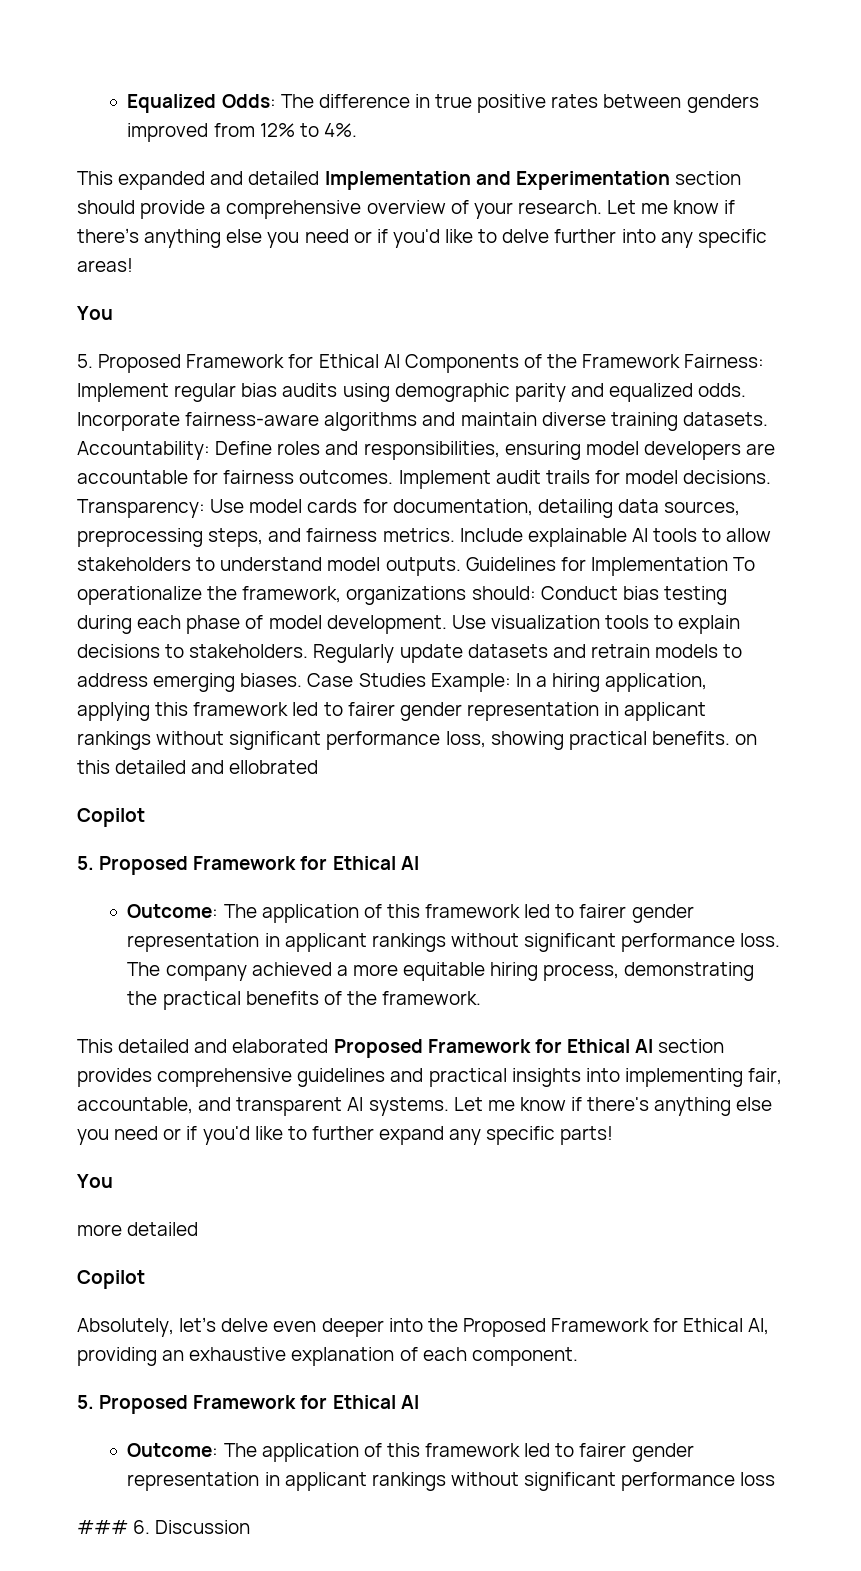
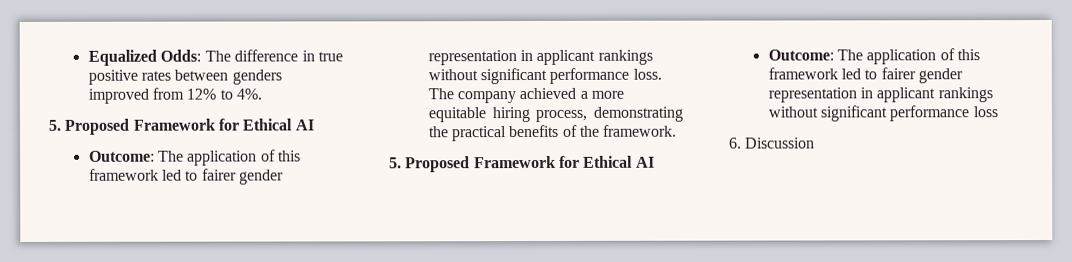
[77,171,741,190] [77,200,736,219] [77,228,767,248] [77,258,133,272] [77,306,113,320] [77,354,765,373] [77,383,747,402] [77,412,768,431] [77,441,776,460] [77,470,772,489] [77,499,741,518] [77,528,772,547] [77,557,756,576] [77,586,727,605] [77,615,741,634] [77,644,743,663] [77,673,708,692] [77,702,707,721] [77,731,758,750] [77,760,319,774] [77,808,145,827] // This expanded and detailed Implementation and Experimentation section should provide a comprehensive overview of your research. Let me know if there’s anything else you need or if you'd like to delve further into any specific areas! // You // 5. Proposed Framework for Ethical AI Components of the Framework Fairness: Implement regular bias audits using demographic parity and equalized odds. Incorporate fairness-aware algorithms and maintain diverse training datasets. Accountability: Define roles and responsibilities, ensuring model developers are accountable for fairness outcomes. Implement audit trails for model decisions. Transparency: Use model cards for documentation, detailing data sources, preprocessing steps, and fairness metrics. Include explainable AI tools to allow stakeholders to understand model outputs. Guidelines for Implementation To operationalize the framework, organizations should: Conduct bias testing during each phase of model development. Use visualization tools to explain decisions to stakeholders. Regularly update datasets and retrain models to address emerging biases. Case Studies Example: In a hiring application, applying this framework led to fairer gender representation in applicant rankings without significant performance loss, showing practical benefits. on this detailed and ellobrated // Copilot -> (263, 94) none
[77,1039,725,1058] [77,1068,783,1087] [77,1097,773,1116] [77,1126,614,1145] [77,1174,113,1188] [77,1222,199,1236] [77,1270,145,1289] [77,1317,770,1337] [77,1347,578,1366] // This detailed and elaborated Proposed Framework for Ethical AI section provides comprehensive guidelines and practical insights into implementing fair, accountable, and transparent AI systems. Let me know if there's anything else you need or if you'd like to further expand any specific parts! // You // more detailed // Copilot // Absolutely, let’s delve even deeper into the Proposed Framework for Ethical AI, providing an exhaustive explanation of each component. -> (678, 130) none
[77,1520,128,1534] ### -> (998, 112) none

